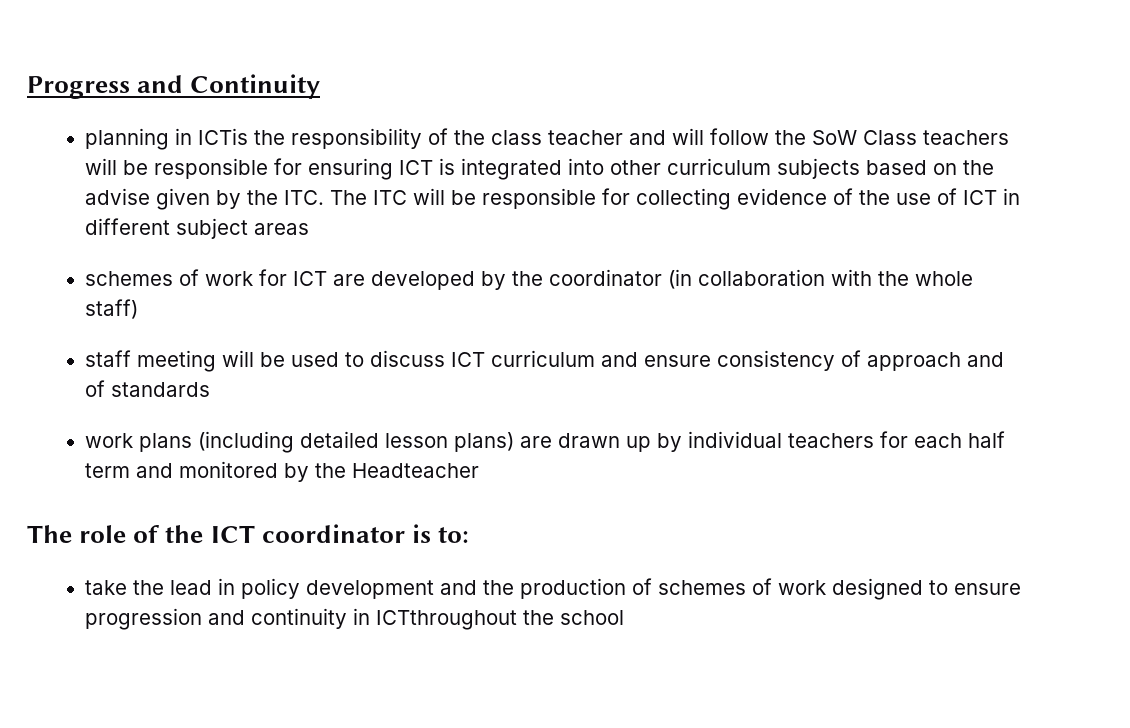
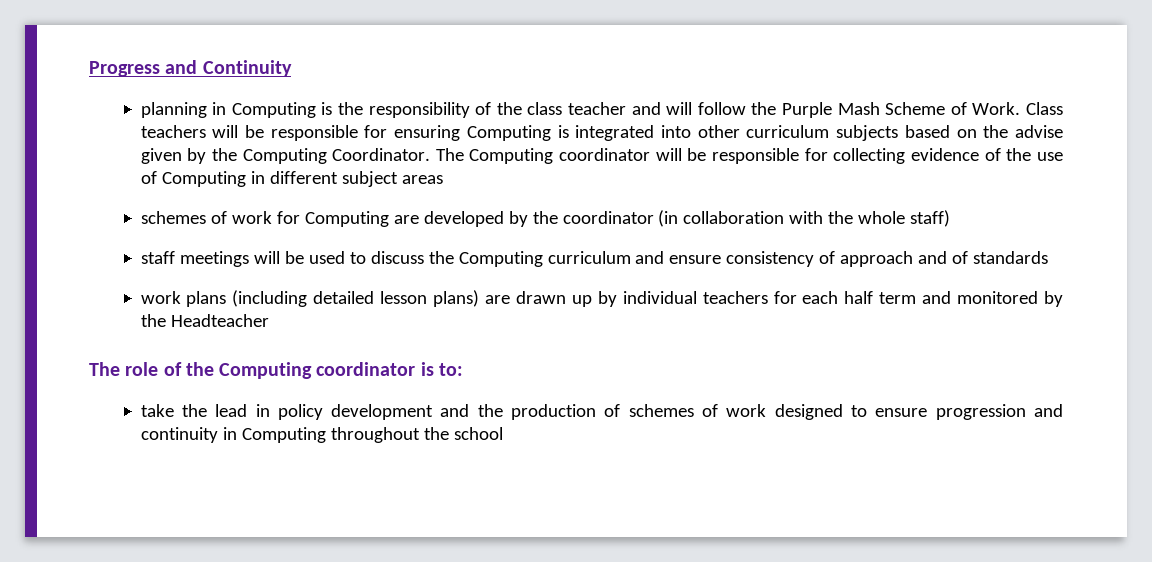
[198,128,249,145] ICTis -> [231,102,333,118] Computing is
[812,130,858,145] SoW -> [781,102,1021,118] Purple Mash Scheme of Work.
[399,160,434,175] ICT -> [466,125,551,141] Computing
[284,190,408,205] ITC. The ITC -> [242,148,651,164] Computing Coordinator. The Computing coordinator
[963,190,998,205] ICT -> [161,171,246,187] Computing
[293,271,328,286] ICT -> [304,211,389,227] Computing
[137,350,217,372] meeting -> [179,251,249,267] meetings
[451,352,486,367] ICT -> [428,251,543,267] the Computing
[210,525,255,543] ICT -> [219,362,313,379] Computing
[376,610,518,630] ICTthroughout -> [241,427,420,443] Computing throughout

